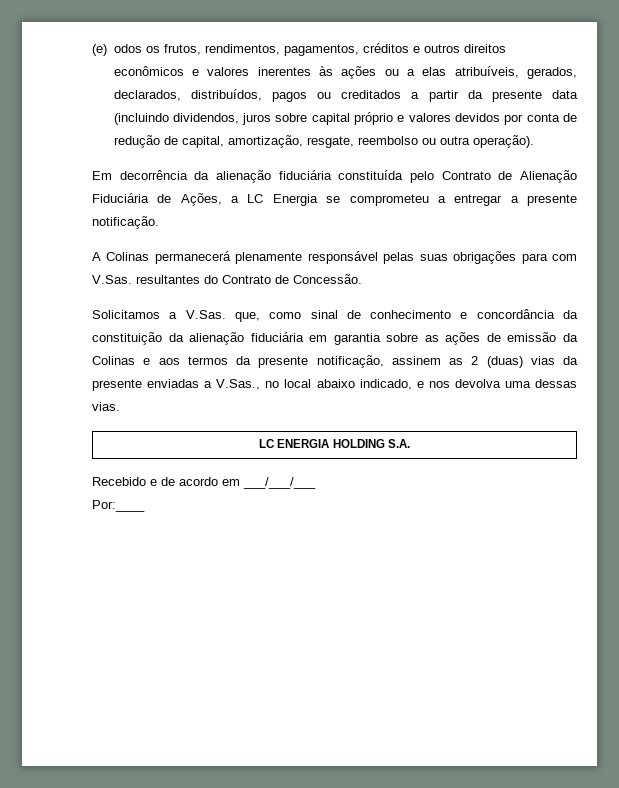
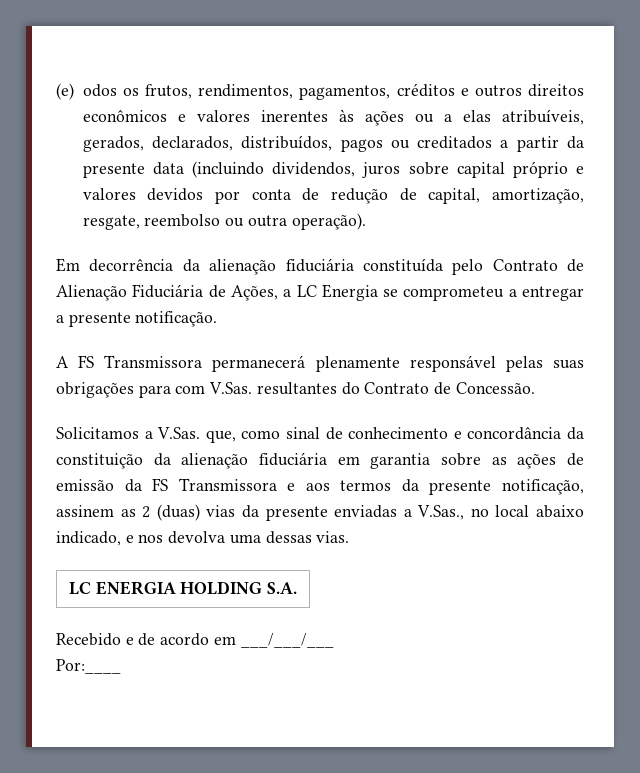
[106,252,150,261] Colinas -> [78,355,203,368] FS Transmissora
[92,356,135,365] Colinas -> [152,478,277,491] FS Transmissora

